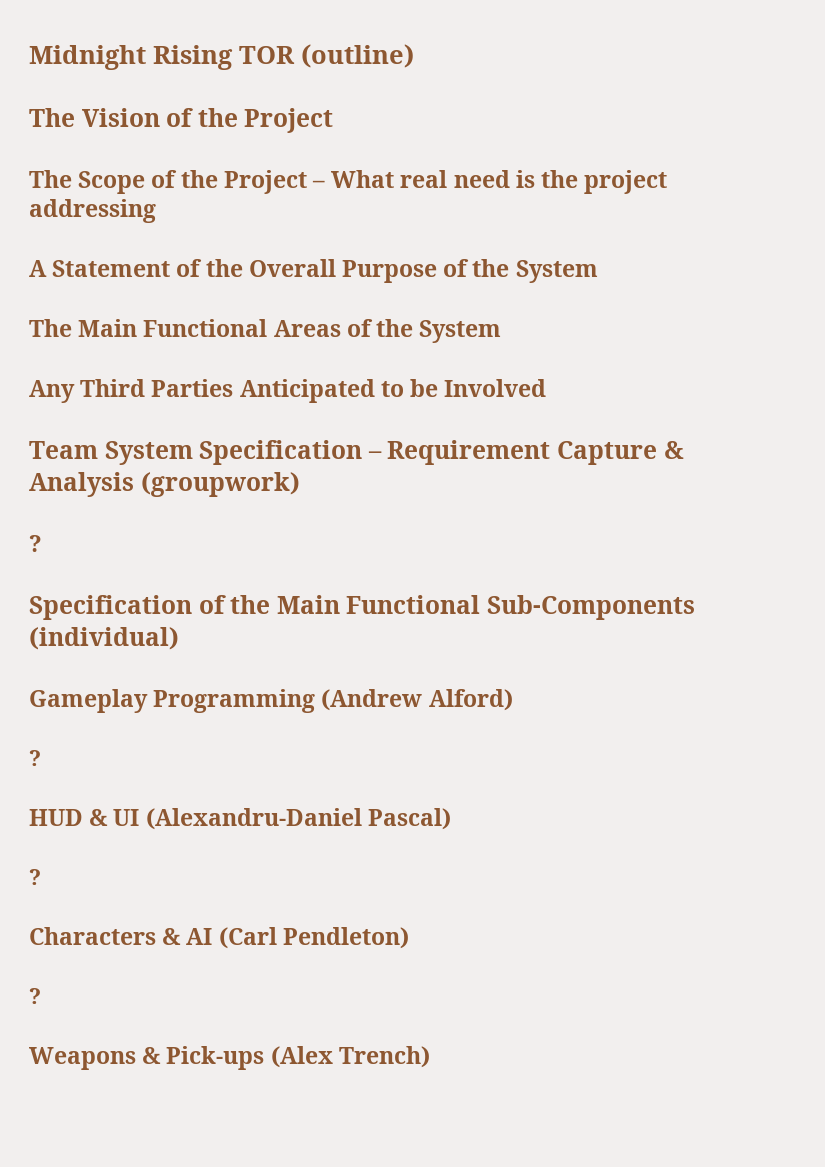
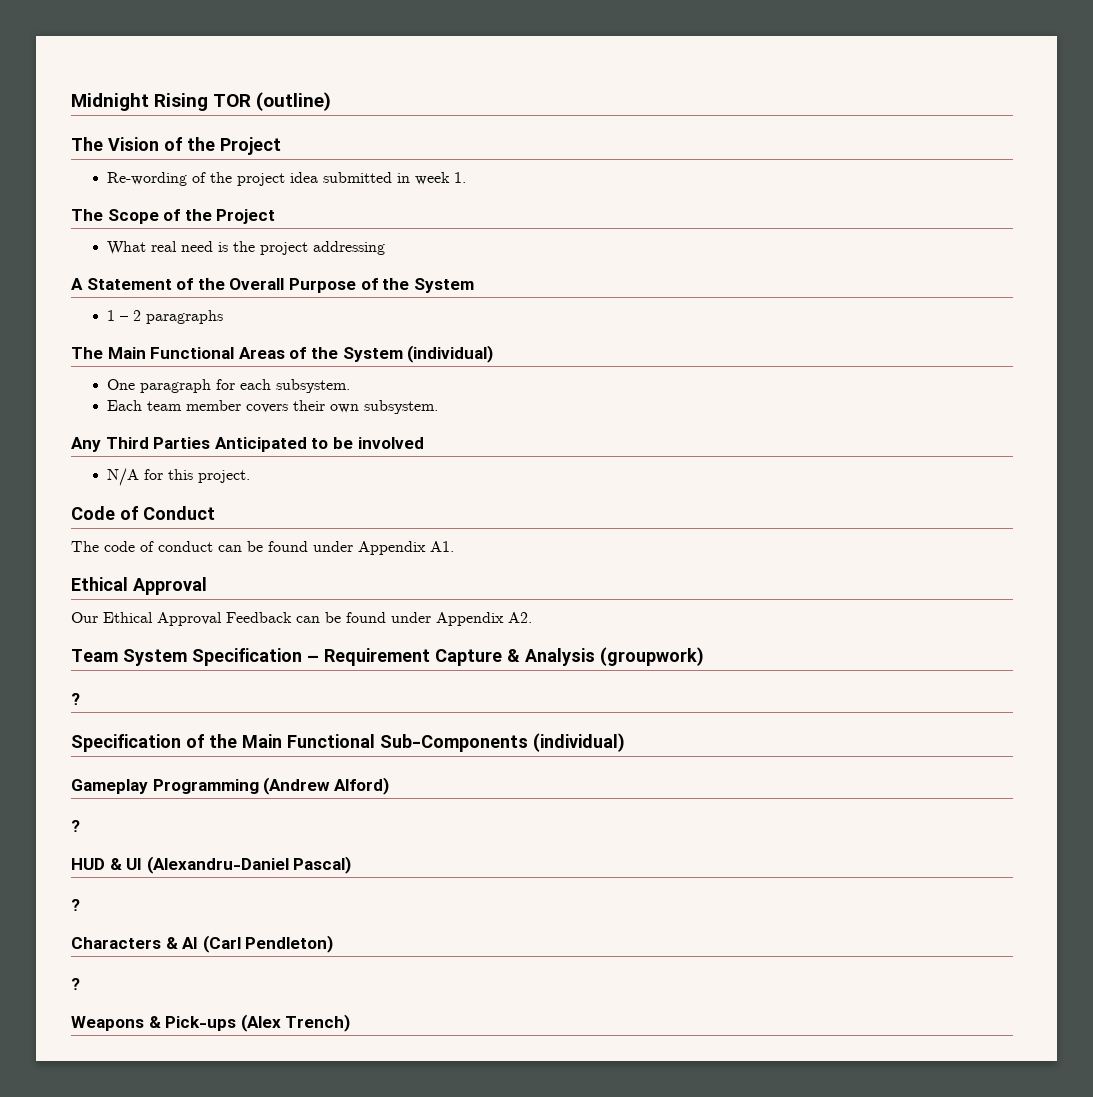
(334, 120) none -> [106,172,466,186] // Re-wording of the project idea submitted in week 1.
[312,180,326,188] – -> (276, 216) //
(598, 271) none -> [106,310,223,324] // 1 – 2 paragraphs
(502, 331) none -> [407,345,494,363] [106,379,350,393] [106,400,438,414] (individual) // One paragraph for each subsystem. // Each team member covers their own subsystem.
[444,379,547,397] Involved -> [357,437,424,449] [106,468,250,486] [71,506,215,520] [71,541,454,555] [71,577,207,595] [71,612,532,626] involved // N/A for this project. // Code of Conduct // The code of conduct can be found under Appendix A1. // Ethical Approval // Our Ethical Approval Feedback can be found under Appendix A2.

